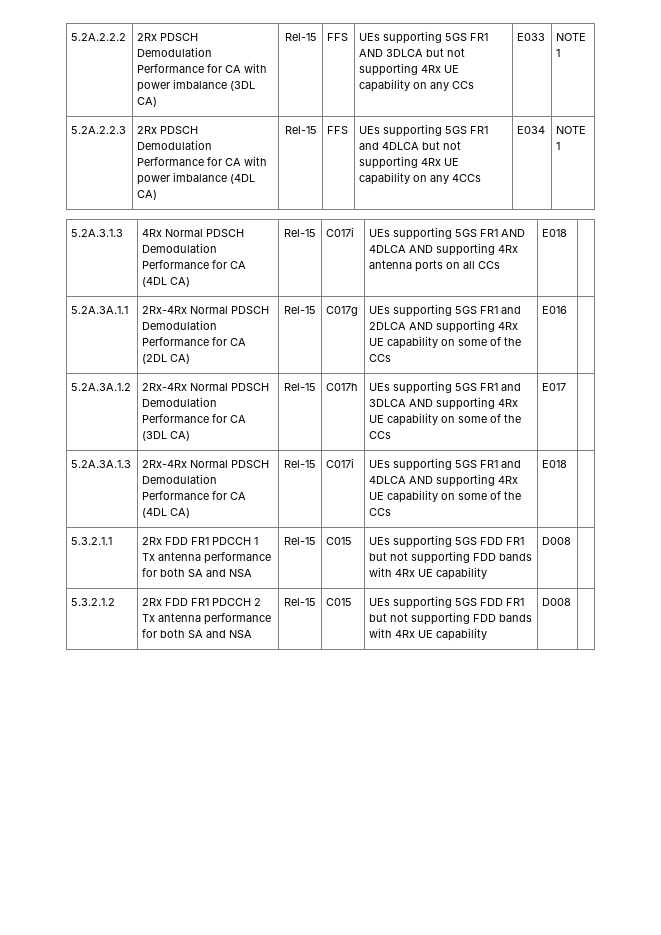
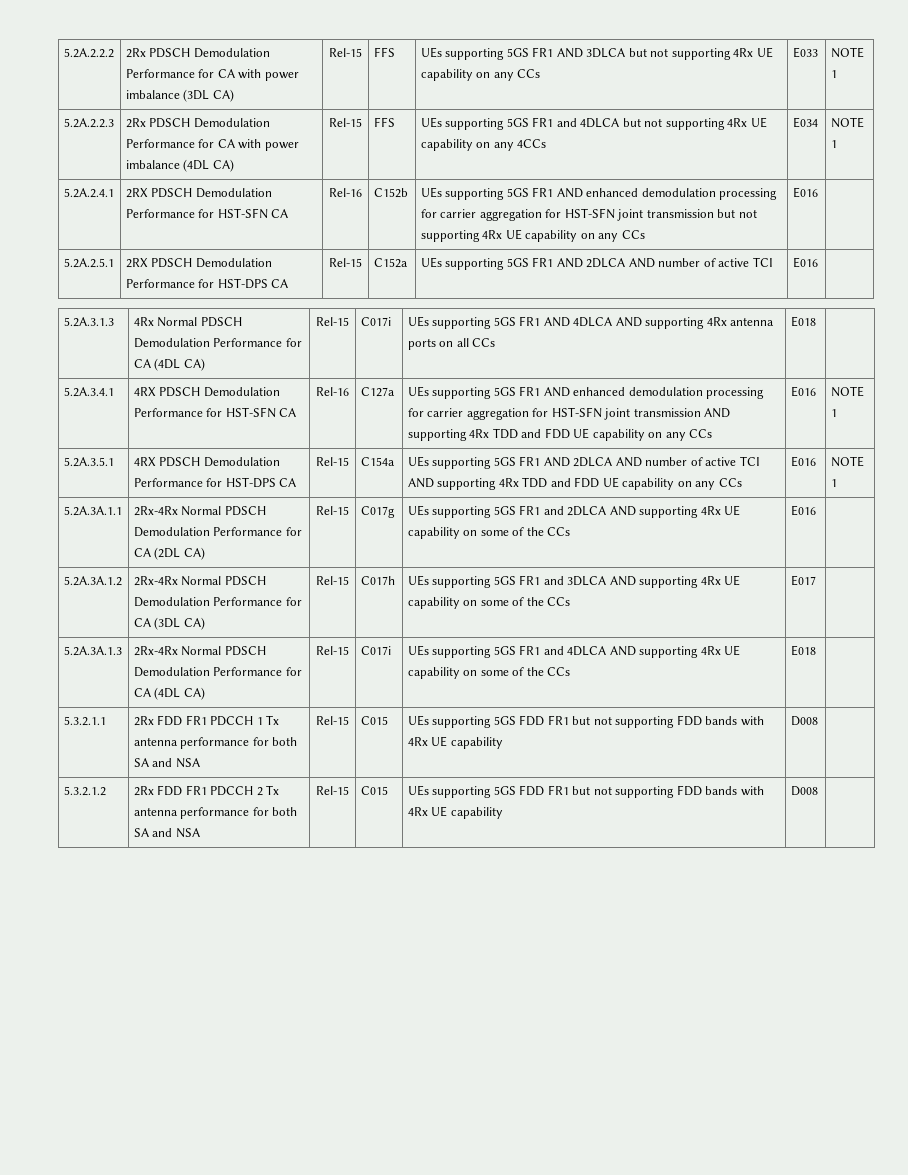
(561, 146) none -> [63,188,114,198] [125,188,272,198] [125,208,289,219] [329,188,362,197] [373,188,408,198] [420,187,778,200] [420,208,757,221] [420,229,645,242] [792,187,818,198] [63,258,114,268] [125,258,272,268] [125,278,289,289] [329,258,362,267] [373,258,408,268] [420,257,773,270] [792,257,818,268] // 5.2A.2.4.1 | 2RX PDSCH Demodulation Performance for HST-SFN CA | Rel-16 | C152b | UEs supporting 5GS FR1 AND enhanced demodulation processing for carrier aggregation for HST-SFN joint transmission but not supporting 4Rx UE capability on any CCs | E016 | // 5.2A.2.5.1 | 2RX PDSCH Demodulation Performance for HST-DPS CA | Rel-15 | C152a | UEs supporting 5GS FR1 AND 2DLCA AND number of active TCI | E016 |
(568, 233) none -> [63,387,114,397] [133,387,280,397] [133,407,297,418] [316,387,349,396] [360,387,395,397] [407,386,765,399] [407,407,731,420] [407,428,713,441] [790,386,816,397] [830,386,864,397] [830,409,837,417] [63,457,114,467] [133,457,280,467] [133,477,297,488] [316,457,349,466] [360,457,395,466] [407,456,760,469] [407,477,742,490] [790,456,816,467] [830,456,864,467] [830,479,837,487] // 5.2A.3.4.1 | 4RX PDSCH Demodulation Performance for HST-SFN CA | Rel-16 | C127a | UEs supporting 5GS FR1 AND enhanced demodulation processing for carrier aggregation for HST-SFN joint transmission AND supporting 4Rx TDD and FDD UE capability on any CCs | E016 | NOTE 1 // 5.2A.3.5.1 | 4RX PDSCH Demodulation Performance for HST-DPS CA | Rel-15 | C154a | UEs supporting 5GS FR1 AND 2DLCA AND number of active TCI AND supporting 4Rx TDD and FDD UE capability on any CCs | E016 | NOTE 1

